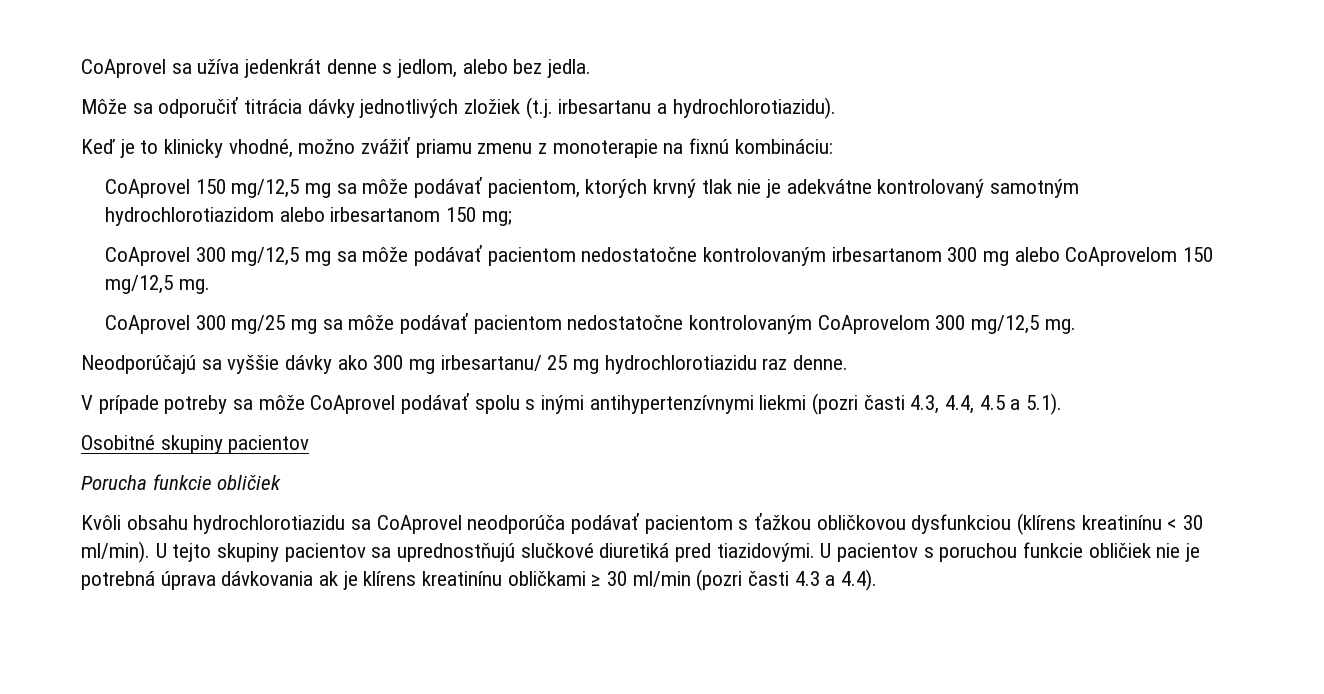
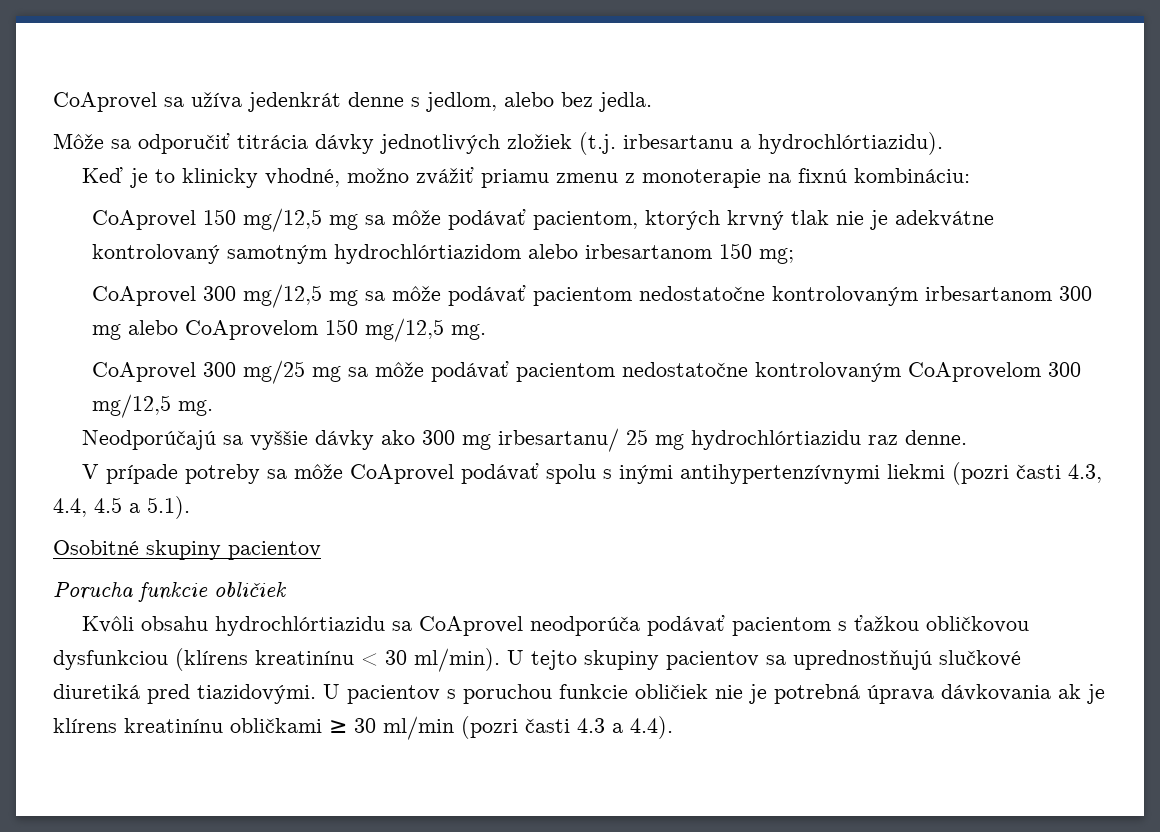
[672,97,836,119] hydrochlorotiazidu). -> [758,132,943,155] hydrochlórtiazidu).
[104,207,274,226] hydrochlorotiazidom -> [334,244,522,264] hydrochlórtiazidom
[604,355,757,374] hydrochlorotiazidu -> [691,430,862,450] hydrochlórtiazidu
[193,515,346,534] hydrochlorotiazidu -> [215,616,386,636] hydrochlórtiazidu

